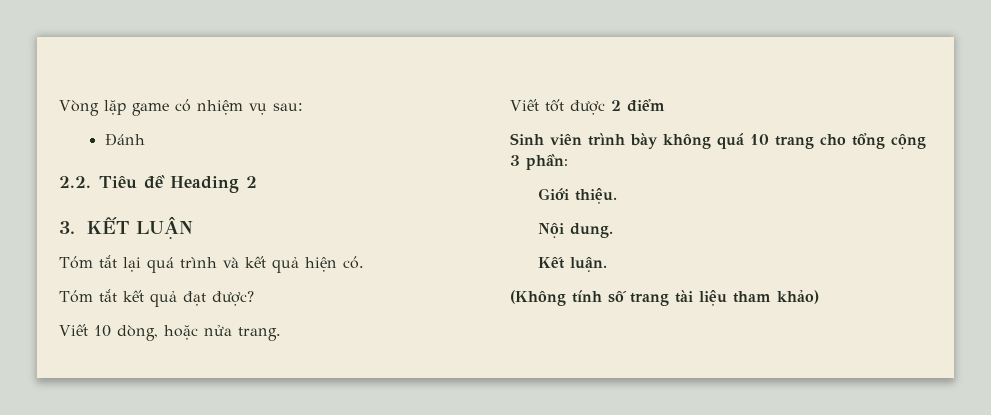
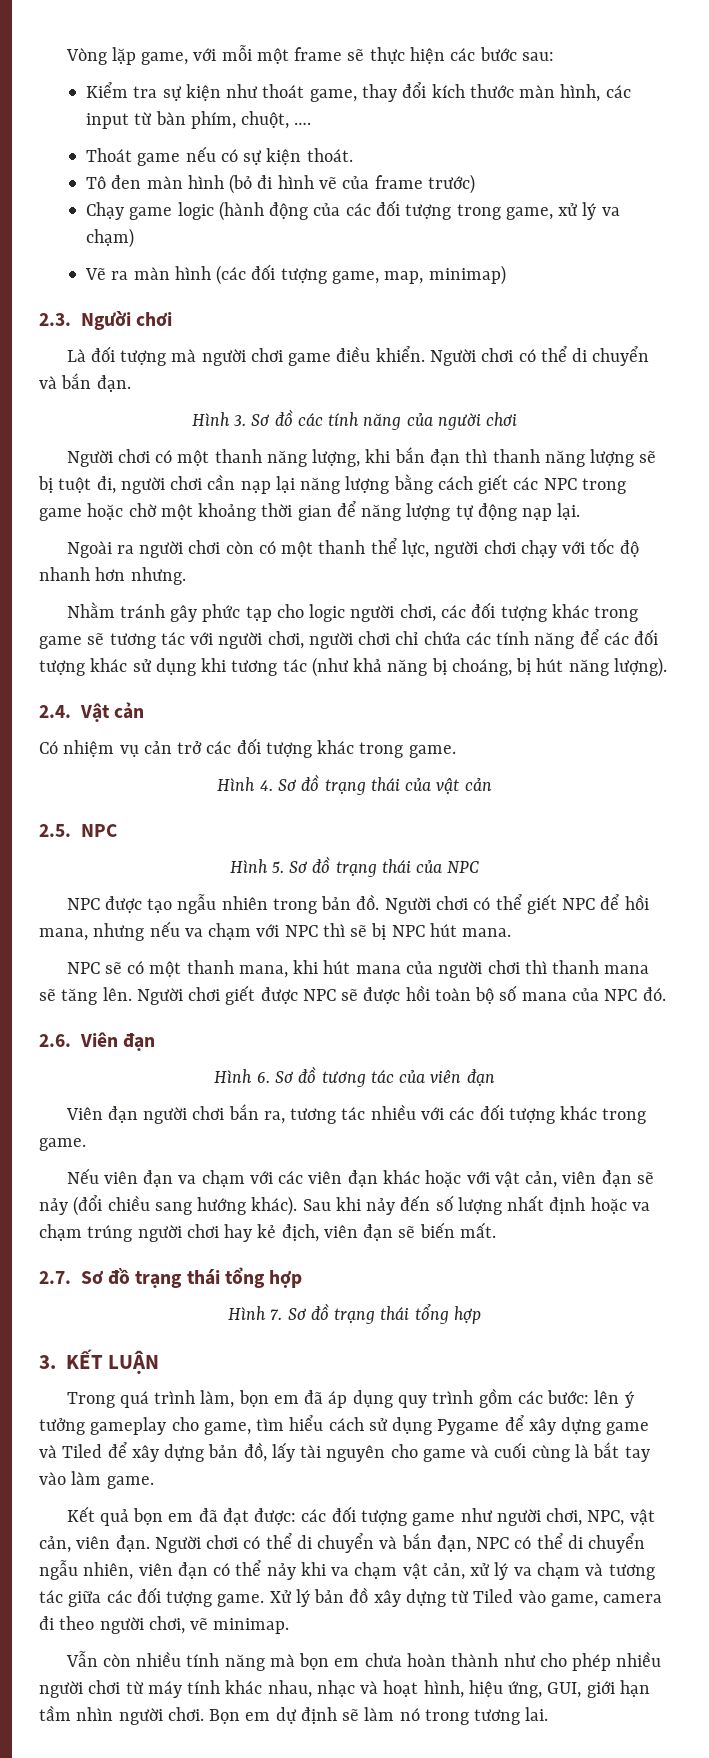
[131,99,303,116] [104,133,145,146] [59,175,257,193] [59,217,194,239] [59,255,364,273] [59,289,254,307] [59,324,281,341] [510,99,665,115] [510,133,926,149] [510,154,568,170] [538,188,618,204] [538,223,614,238] [538,257,608,272] [510,290,819,306] game có nhiệm vụ sau: // Đánh // 2.2. Tiêu đề Heading 2 // 3. KẾT LUẬN // Tóm tắt lại quá trình và kết quả hiện có. // Tóm tắt kết quả đạt được? // Viết 10 dòng, hoặc nửa trang. // Viết tốt được 2 điểm // Sinh viên trình bày không quá 10 trang cho tổng cộng 3 phần: // Giới thiệu. // Nội dung. // Kết luận. // (Không tính số trang tài liệu tham khảo) -> [141,45,554,65] [86,82,631,102] [86,111,312,129] [86,146,353,166] [86,174,475,194] [86,200,620,221] [86,228,135,248] [85,264,506,285] [39,311,173,330] [66,346,650,366] [39,373,131,392] [191,409,518,430] [66,447,657,467] [38,474,626,494] [39,501,581,521] [66,538,639,558] [39,567,186,585] [66,602,639,622] [39,629,659,649] [39,657,667,677] [39,702,145,723] [39,738,456,758] [217,774,492,795] [39,824,117,837] [229,856,480,877] [66,894,649,914] [39,921,512,941] [66,960,650,978] [39,985,666,1005] [39,1032,156,1052] [214,1066,495,1087] [65,1104,647,1124] [39,1138,86,1151] [66,1168,654,1188] [39,1195,650,1216] [39,1222,496,1242] [39,1267,303,1289] [228,1303,481,1324] [39,1349,160,1374] [66,1388,634,1408] [39,1415,650,1435] [39,1442,650,1462] [39,1471,154,1489] [66,1506,655,1526] [39,1533,646,1553] [39,1560,655,1580] [39,1587,663,1607] [39,1616,290,1634] [65,1651,662,1671] [39,1680,650,1698] [39,1705,549,1725] game, với mỗi một frame sẽ thực hiện các bước sau: // Kiểm tra sự kiện như thoát game, thay đổi kích thước màn hình, các input từ bàn phím, chuột, …. // Thoát game nếu có sự kiện thoát. // Tô đen màn hình (bỏ đi hình vẽ của frame trước) // Chạy game logic (hành động của các đối tượng trong game, xử lý va chạm) // Vẽ ra màn hình (các đối tượng game, map, minimap) // 2.3. Người chơi // Là đối tượng mà người chơi game điều khiển. Người chơi có thể di chuyển và bắn đạn. // Hình 3. Sơ đồ các tính năng của người chơi // Người chơi có một thanh năng lượng, khi bắn đạn thì thanh năng lượng sẽ bị tuột đi, người chơi cần nạp lại năng lượng bằng cách giết các NPC trong game hoặc chờ một khoảng thời gian để năng lượng tự động nạp lại. // Ngoài ra người chơi còn có một thanh thể lực, người chơi chạy với tốc độ nhanh hơn nhưng. // Nhằm tránh gây phức tạp cho logic người chơi, các đối tượng khác trong game sẽ tương tác với người chơi, người chơi chỉ chứa các tính năng để các đối tượng khác sử dụng khi tương tác (như khả năng bị choáng, bị hút năng lượng). // 2.4. Vật cản // Có nhiệm vụ cản trở các đối tượng khác trong game. // Hình 4. Sơ đồ trạng thái của vật cản // 2.5. NPC // Hình 5. Sơ đồ trạng thái của NPC // NPC được tạo ngẫu nhiên trong bản đồ. Người chơi có thể giết NPC để hồi mana, nhưng nếu va chạm với NPC thì sẽ bị NPC hút mana. // NPC sẽ có một thanh mana, khi hút mana của người chơi thì thanh mana sẽ tăng lên. Người chơi giết được NPC sẽ được hồi toàn bộ số mana của NPC đó. // 2.6. Viên đạn // Hình 6. Sơ đồ tương tác của viên đạn // Viên đạn người chơi bắn ra, tương tác nhiều với các đối tượng khác trong game. // Nếu viên đạn va chạm với các viên đạn khác hoặc với vật cản, viên đạn sẽ nảy (đổi chiều sang hướng khác). Sau khi nảy đến số lượng nhất định hoặc va chạm trúng người chơi hay kẻ địch, viên đạn sẽ biến mất. // 2.7. Sơ đồ trạng thái tổng hợp // Hình 7. Sơ đồ trạng thái tổng hợp // 3. KẾT LUẬN // Trong quá trình làm, bọn em đã áp dụng quy trình gồm các bước: lên ý tưởng gameplay cho game, tìm hiểu cách sử dụng Pygame để xây dựng game và Tiled để xây dựng bản đồ, lấy tài nguyên cho game và cuối cùng là bắt tay vào làm game. // Kết quả bọn em đã đạt được: các đối tượng game như người chơi, NPC, vật cản, viên đạn. Người chơi có thể di chuyển và bắn đạn, NPC có thể di chuyển ngẫu nhiên, viên đạn có thể nảy khi va chạm vật cản, xử lý va chạm và tương tác giữa các đối tượng game. Xử lý bản đồ xây dựng từ Tiled vào game, camera đi theo người chơi, vẽ minimap. // Vẫn còn nhiều tính năng mà bọn em chưa hoàn thành như cho phép nhiều người chơi từ máy tính khác nhau, nhạc và hoạt hình, hiệu ứng, GUI, giới hạn tầm nhìn người chơi. Bọn em dự định sẽ làm nó trong tương lai.

